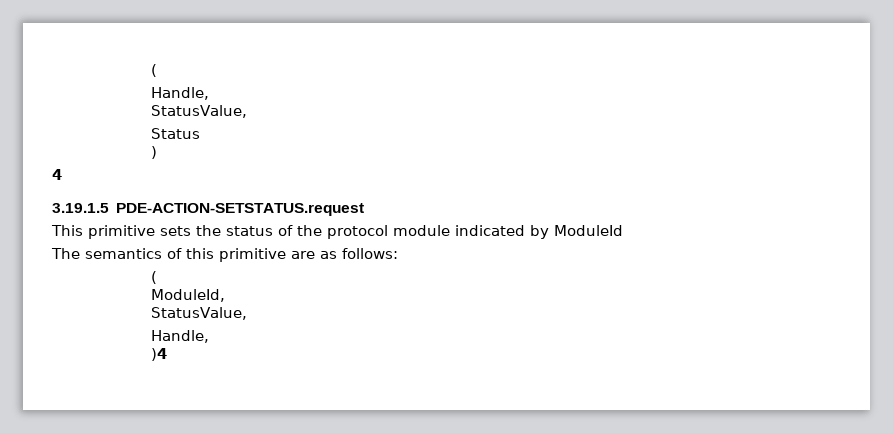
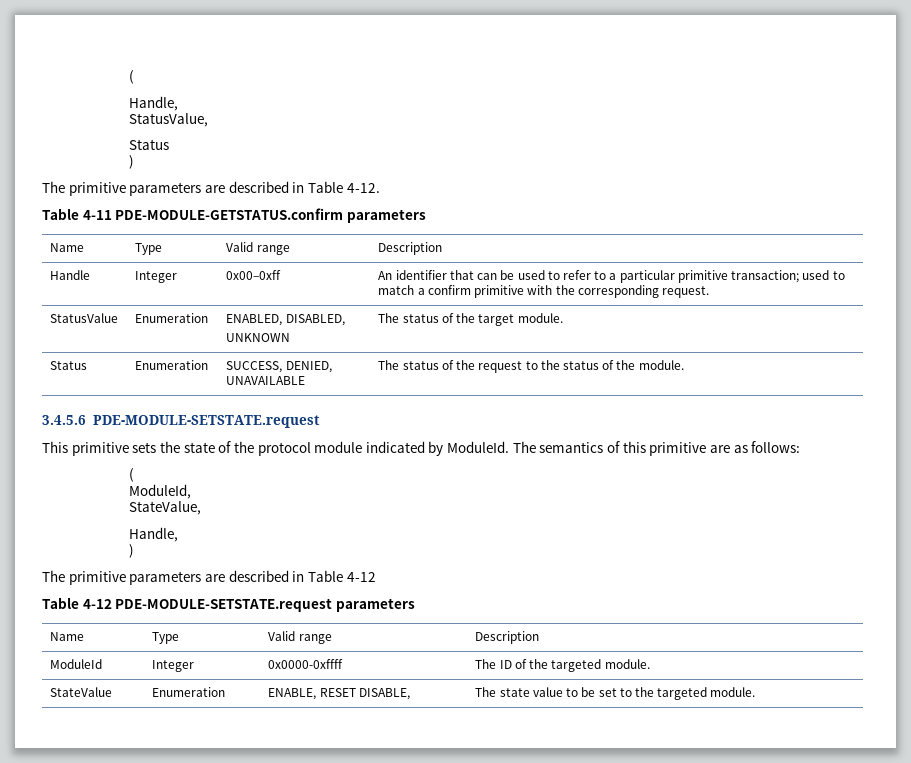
[52,169,62,180] [52,203,365,216] 4 // 3.19.1.5 PDE-ACTION-SETSTATUS.request -> [42,181,380,196] [42,208,426,223] [50,243,85,252] [135,243,163,255] [226,242,290,255] [378,242,443,255] [50,270,91,280] [135,271,178,283] [226,270,282,280] [378,270,845,283] [378,285,709,298] [50,313,119,323] [135,313,209,323] [226,314,345,326] [226,333,291,342] [378,313,563,326] [50,361,88,370] [135,360,209,370] [226,361,332,373] [226,376,306,385] [378,360,684,373] [42,415,320,428] The primitive parameters are described in Table 4-12. // Table 4-11 PDE-MODULE-GETSTATUS.confirm parameters // Name | Type | Valid range | Description // Handle | Integer | 0x00–0xff | An identifier that can be used to refer to a particular primitive transaction; used to match a confirm primitive with the corresponding request. // StatusValue | Enumeration | ENABLED, DISABLED, // UNKNOWN | The status of the target module. // Status | Enumeration | SUCCESS, DENIED, UNAVAILABLE | The status of the request to the status of the module. // 3.4.5.6 PDE-MODULE-SETSTATE.request
[226,226,273,236] status -> [183,442,215,453] state
[554,225,623,236] ModuleId // -> [447,441,510,453] ModuleId.
[150,307,247,320] [150,330,209,343] [150,348,167,361] StatusValue, // Handle, // )4 -> [128,501,201,515] [128,527,178,542] [128,544,134,558] [42,570,376,585] [42,597,415,612] [50,632,85,641] [152,632,180,644] [268,631,332,644] [475,631,540,644] [50,659,103,669] [152,660,195,672] [268,659,344,669] [475,659,650,672] [50,687,113,697] [152,687,226,697] [268,688,410,700] [475,687,756,700] StateValue, // Handle, // ) // The primitive parameters are described in Table 4-12 // Table 4-12 PDE-MODULE-SETSTATE.request parameters // Name | Type | Valid range | Description // ModuleId | Integer | 0x0000-0xffff | The ID of the targeted module. // StateValue | Enumeration | ENABLE, RESET DISABLE, | The state value to be set to the targeted module.

